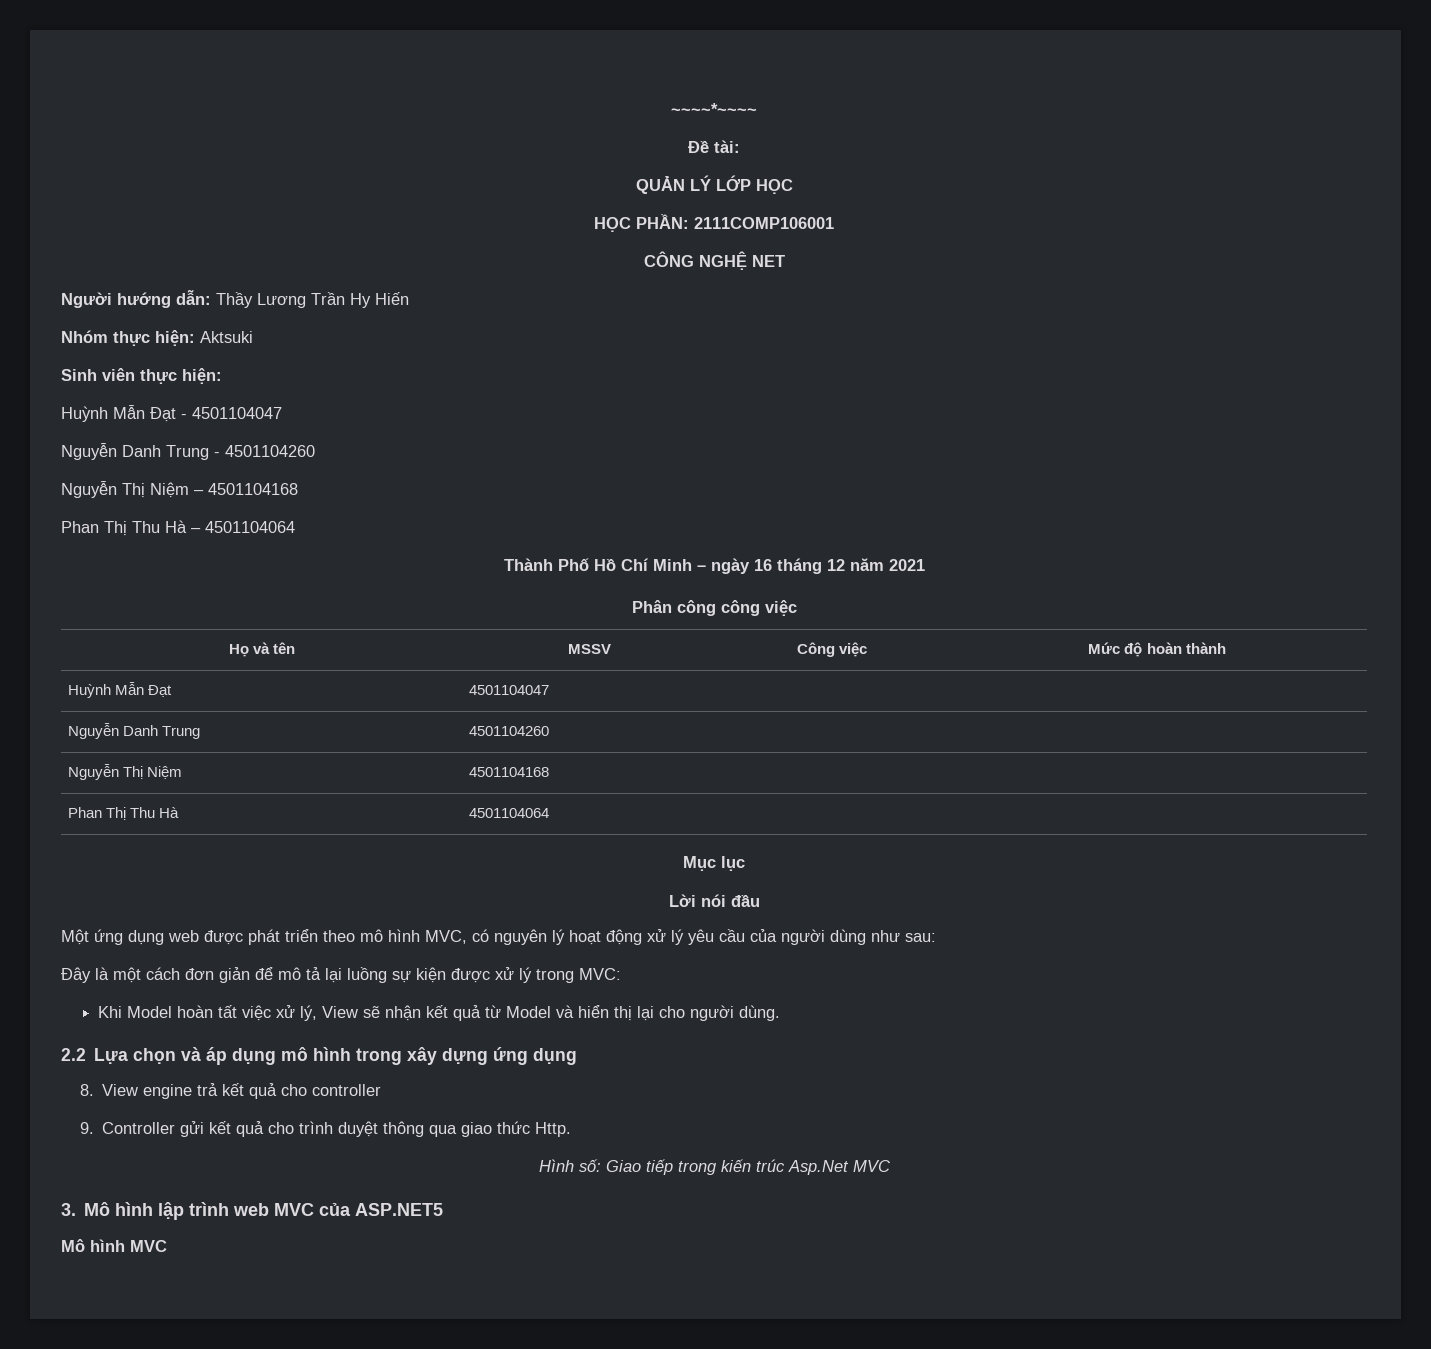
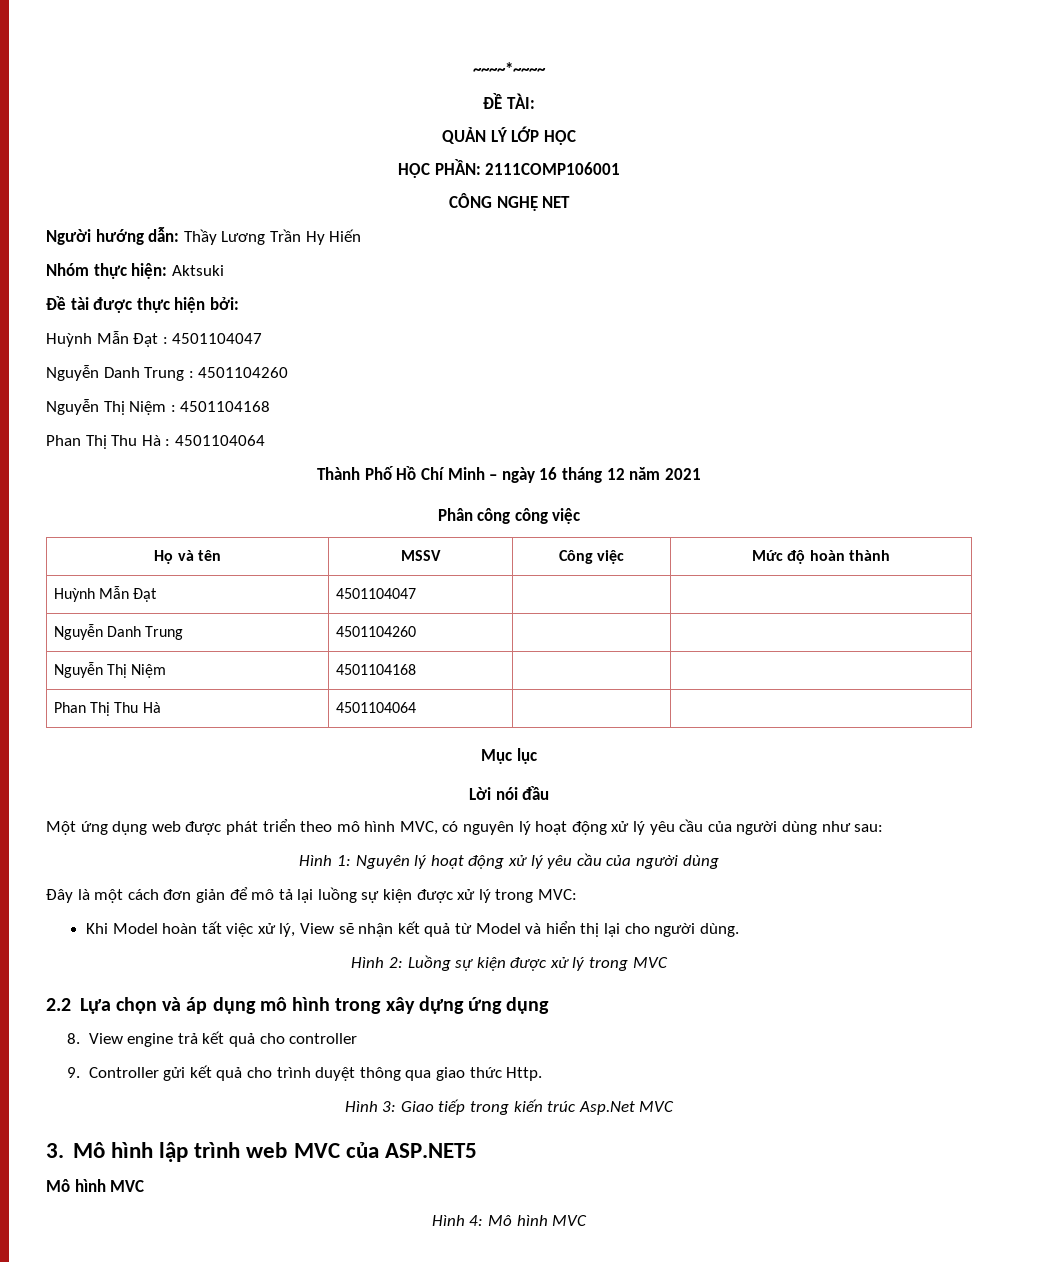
[688,140,740,153] Đề tài: -> [483,93,535,109] ĐỀ TÀI:
[61,368,222,384] [61,405,187,422] Sinh viên thực hiện: // Huỳnh Mẫn Đạt - -> [46,296,239,313] [46,331,168,347] Đề tài được thực hiện bởi: // Huỳnh Mẫn Đạt :
[214,452,220,457] - -> [188,371,194,378] :
[194,490,204,495] – -> [170,405,176,412] :
[191,528,201,533] – -> [165,439,171,446] :
(936, 937) none -> [299,853,719,869] // Hình 1: Nguyên lý hoạt động xử lý yêu cầu của người dùng
(780, 1013) none -> [351,955,668,971] // Hình 2: Luồng sự kiện được xử lý trong MVC
[578,1159,601,1172] số: -> [382,1101,397,1112] 3:
(167, 1246) none -> [431,1215,588,1226] // Hình 4: Mô hình MVC

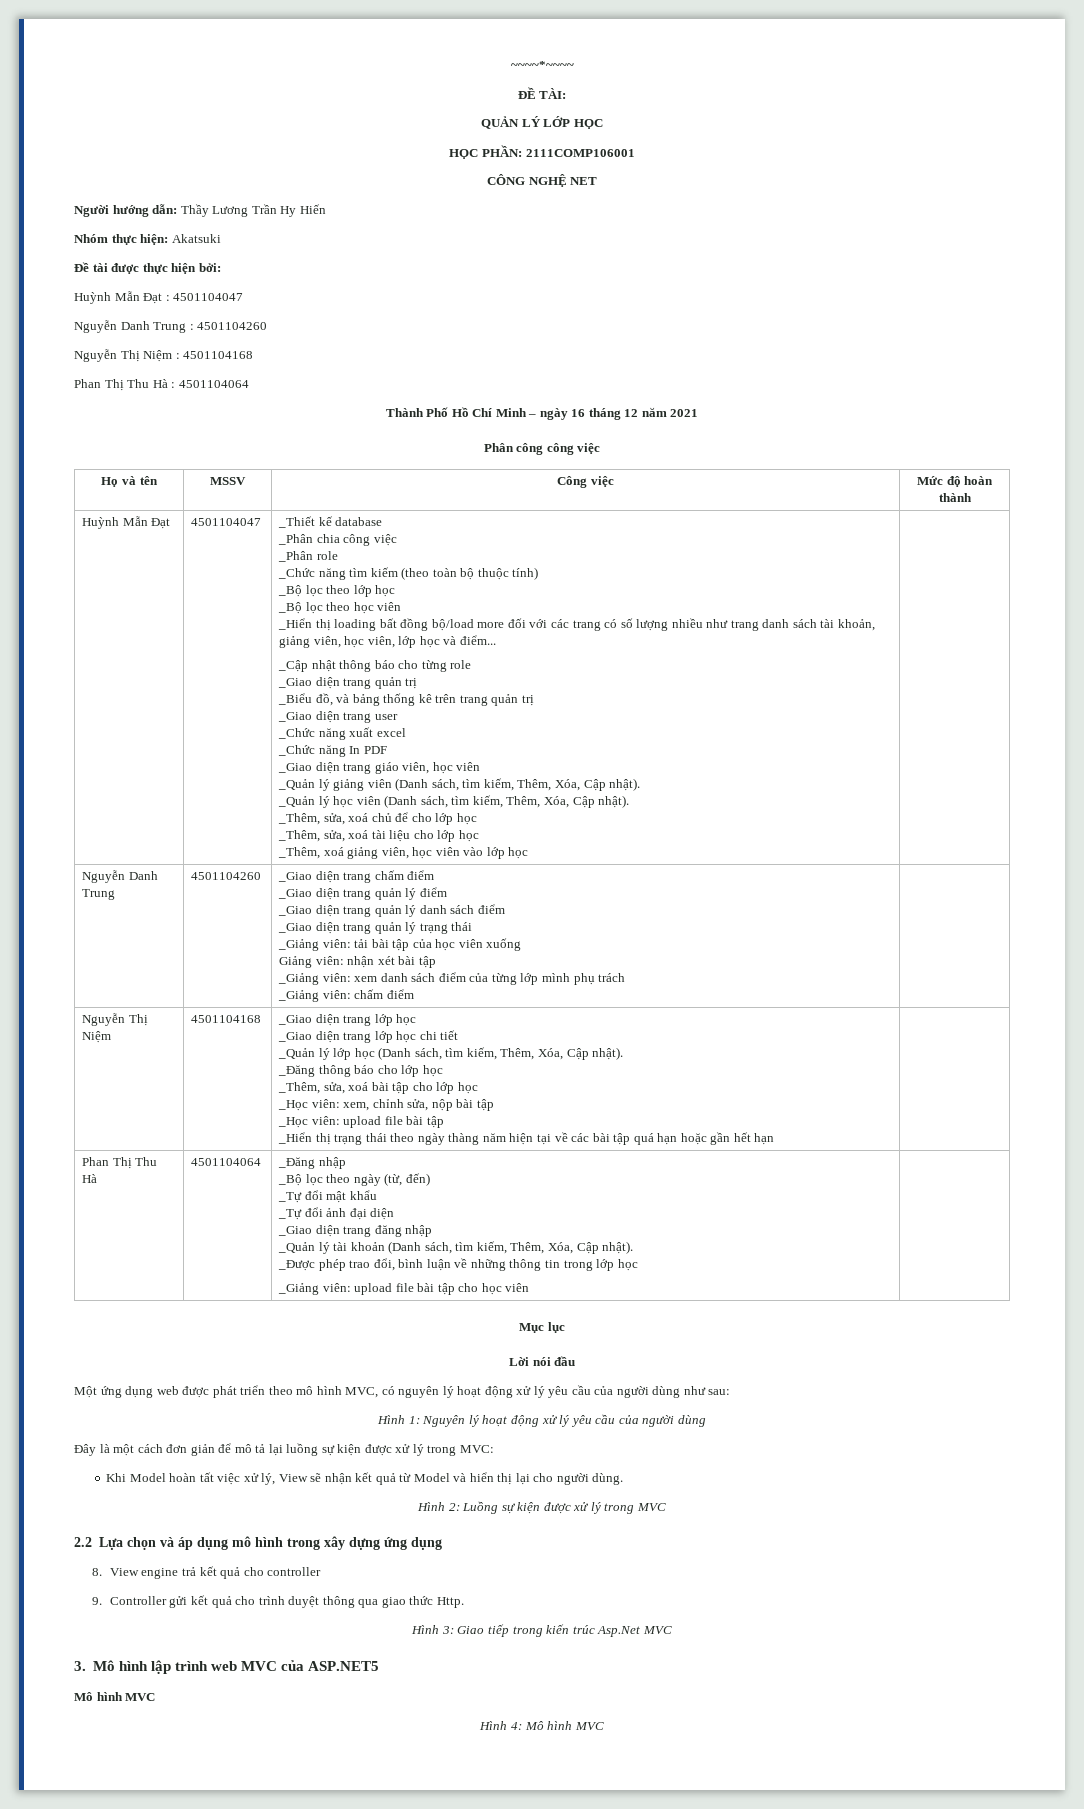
[171,265,224,276] Aktsuki -> [171,234,221,243] Akatsuki
[54,624,184,640] [336,626,417,637] [54,662,167,678] [336,664,417,675] | // Nguyễn Danh Trung | 4501104260 | | // Nguyễn Thị Niệm | 4501104168 | -> [278,516,383,528] [278,534,397,546] [278,551,338,562] [278,567,539,580] [278,585,396,597] [278,602,402,614] [278,618,875,631] [279,635,496,648] [278,660,472,672] [278,677,418,689] [278,693,534,706] [278,711,398,723] [278,727,406,740] [278,745,387,757] [278,762,481,774] [278,778,641,791] [278,795,630,808] [278,812,477,825] [278,830,479,842] [278,847,529,859] [82,870,158,883] [82,889,116,900] [191,872,262,880] [278,870,435,883] [278,887,447,900] [278,904,505,917] [278,922,473,934] [278,938,522,951] [279,956,436,968] [278,972,626,985] [278,989,414,1002] [82,1013,148,1026] [82,1031,112,1043] [191,1015,262,1023] [278,1014,417,1026] [278,1030,459,1043] [278,1047,624,1060] [278,1065,443,1077] [278,1082,478,1094] [278,1099,494,1111] [278,1116,444,1128] [278,1132,775,1145] _Thiết kế database // _Phân chia công việc // _Phân role // _Chức năng tìm kiếm (theo toàn bộ thuộc tính) // _Bộ lọc theo lớp học // _Bộ lọc theo học viên // _Hiển thị loading bất đồng bộ/load more đối với các trang có số lượng nhiều như trang danh sách tài khoản, giảng viên, học viên, lớp học và điểm... // _Cập nhật thông báo cho từng role // _Giao diện trang quản trị // _Biểu đồ, và bảng thống kê trên trang quản trị // _Giao diện trang user // _Chức năng xuất excel // _Chức năng In PDF // _Giao diện trang giáo viên, học viên // _Quản lý giảng viên (Danh sách, tìm kiếm, Thêm, Xóa, Cập nhật). // _Quản lý học viên (Danh sách, tìm kiếm, Thêm, Xóa, Cập nhật). // _Thêm, sửa, xoá chủ để cho lớp học // _Thêm, sửa, xoá tài liệu cho lớp học // _Thêm, xoá giảng viên, học viên vào lớp học | // Nguyễn Danh Trung | 4501104260 | _Giao diện trang chấm điểm // _Giao diện trang quản lý điểm // _Giao diện trang quản lý danh sách điểm // _Giao diện trang quản lý trạng thái // _Giảng viên: tải bài tập của học viên xuống // Giảng viên: nhận xét bài tập // _Giảng viên: xem danh sách điểm của từng lớp mình phụ trách // _Giảng viên: chấm điểm | // Nguyễn Thị Niệm | 4501104168 | _Giao diện trang lớp học // _Giao diện trang lớp học chi tiết // _Quản lý lớp học (Danh sách, tìm kiếm, Thêm, Xóa, Cập nhật). // _Đăng thông báo cho lớp học // _Thêm, sửa, xoá bài tập cho lớp học // _Học viên: xem, chỉnh sửa, nộp bài tập // _Học viên: upload file bài tập // _Hiển thị trạng thái theo ngày thàng năm hiện tại về các bài tập quá hạn hoặc gần hết hạn
(417, 707) none -> [278,1157,346,1169] [278,1173,430,1186] [278,1190,377,1203] [278,1207,395,1220] [278,1225,433,1237] [278,1241,634,1254] [278,1258,638,1271] [278,1283,530,1295] _Đăng nhập // _Bộ lọc theo ngày (từ, đến) // _Tự đổi mật khẩu // _Tự đổi ảnh đại diện // _Giao diện trang đăng nhập // _Quản lý tài khoản (Danh sách, tìm kiếm, Thêm, Xóa, Cập nhật). // _Được phép trao đổi, bình luận về những thông tin trong lớp học // _Giảng viên: upload file bài tập cho học viên

